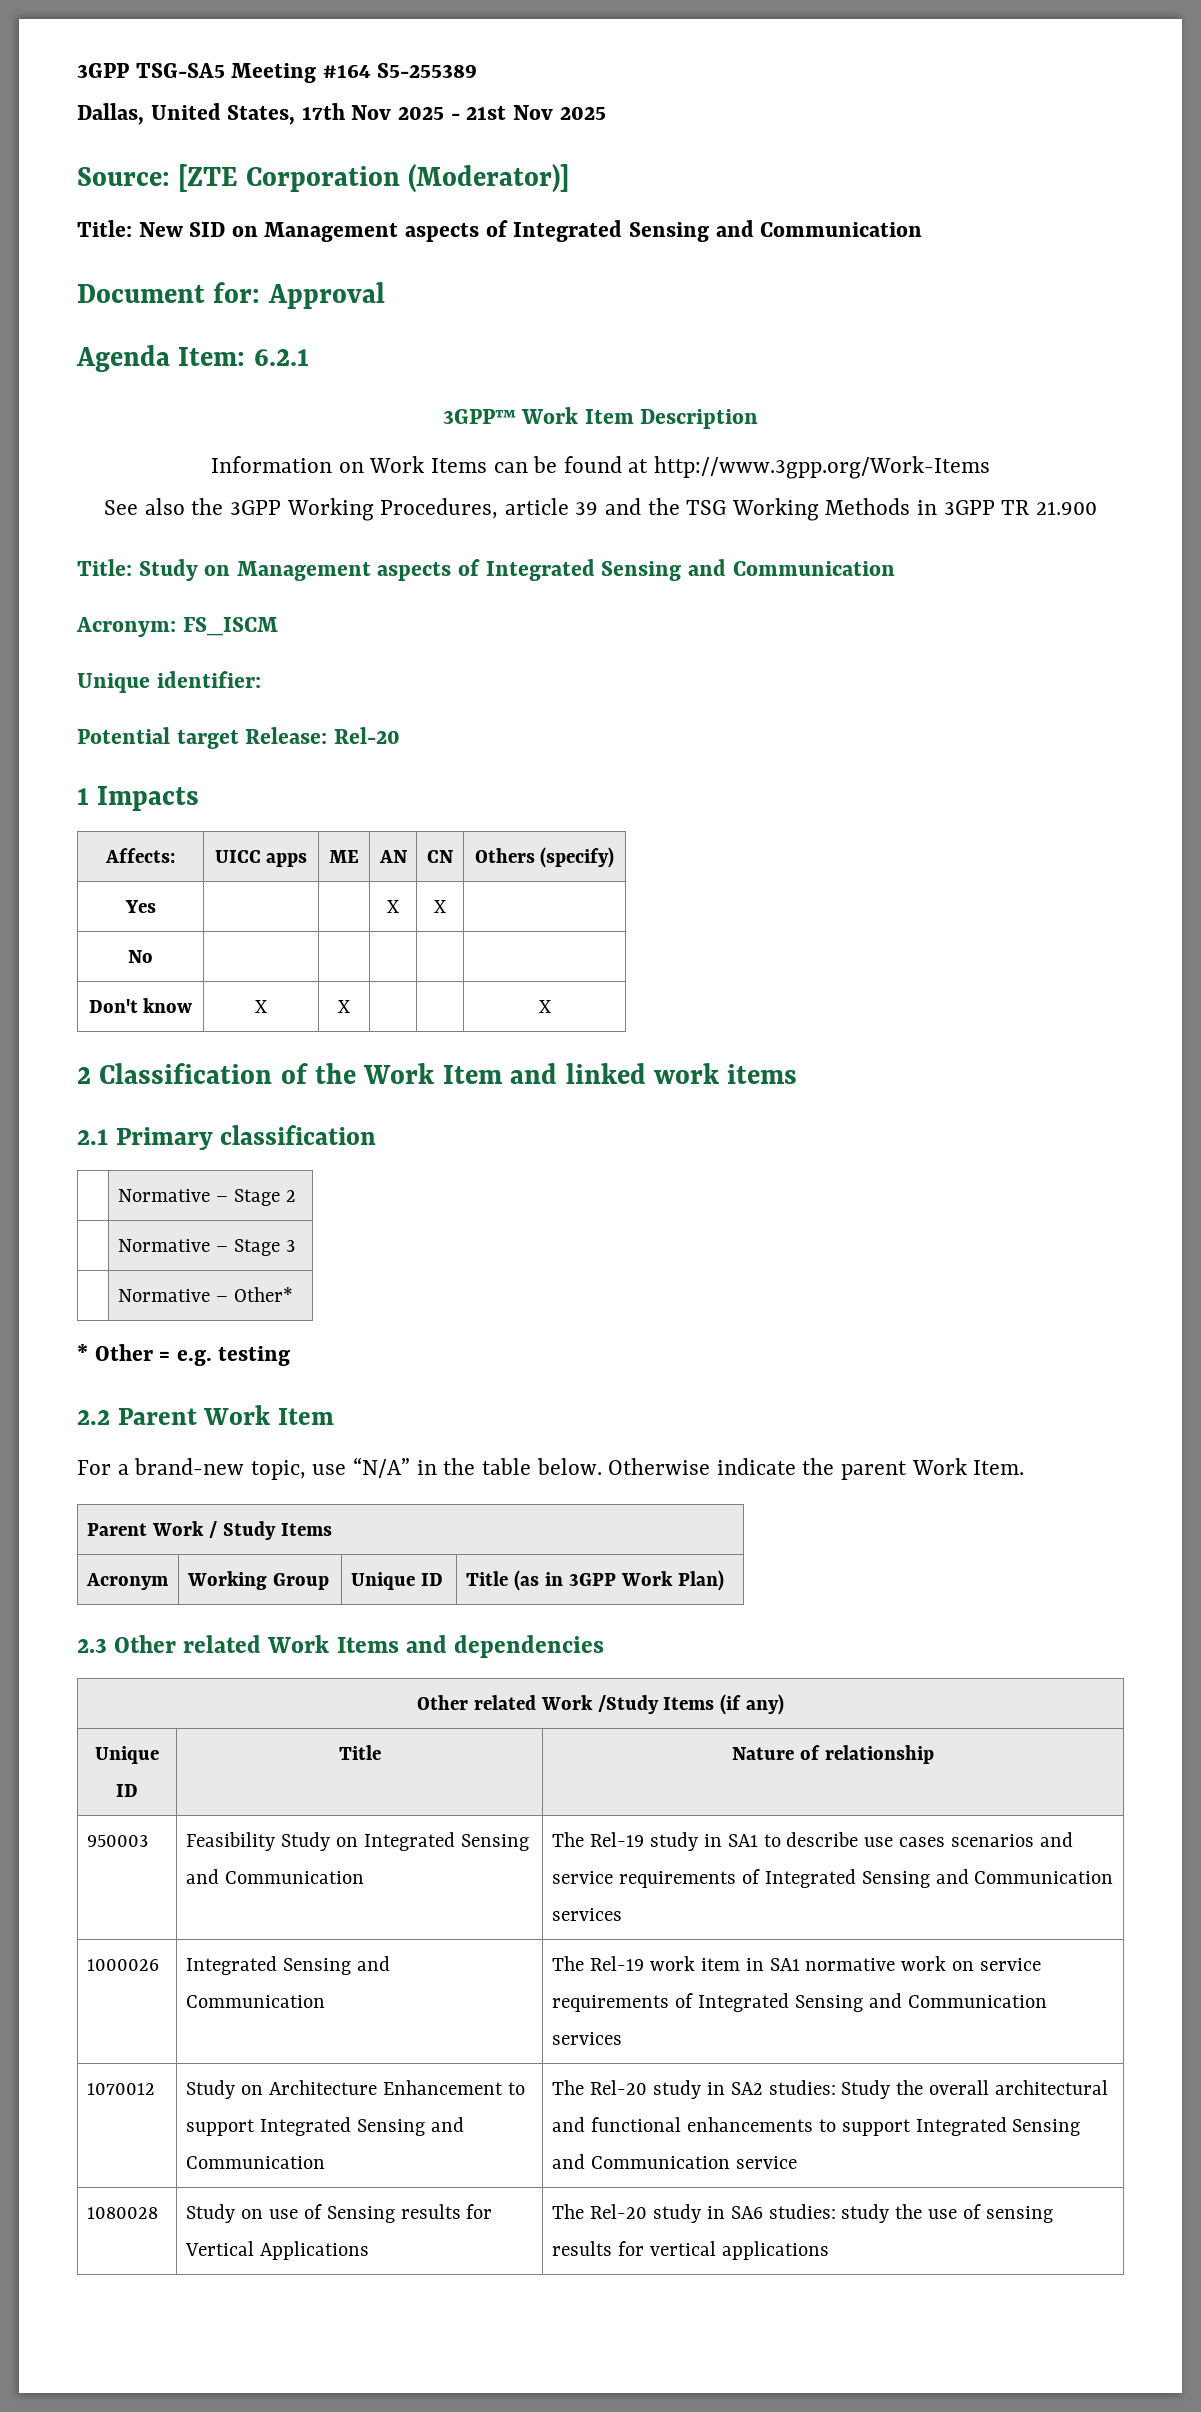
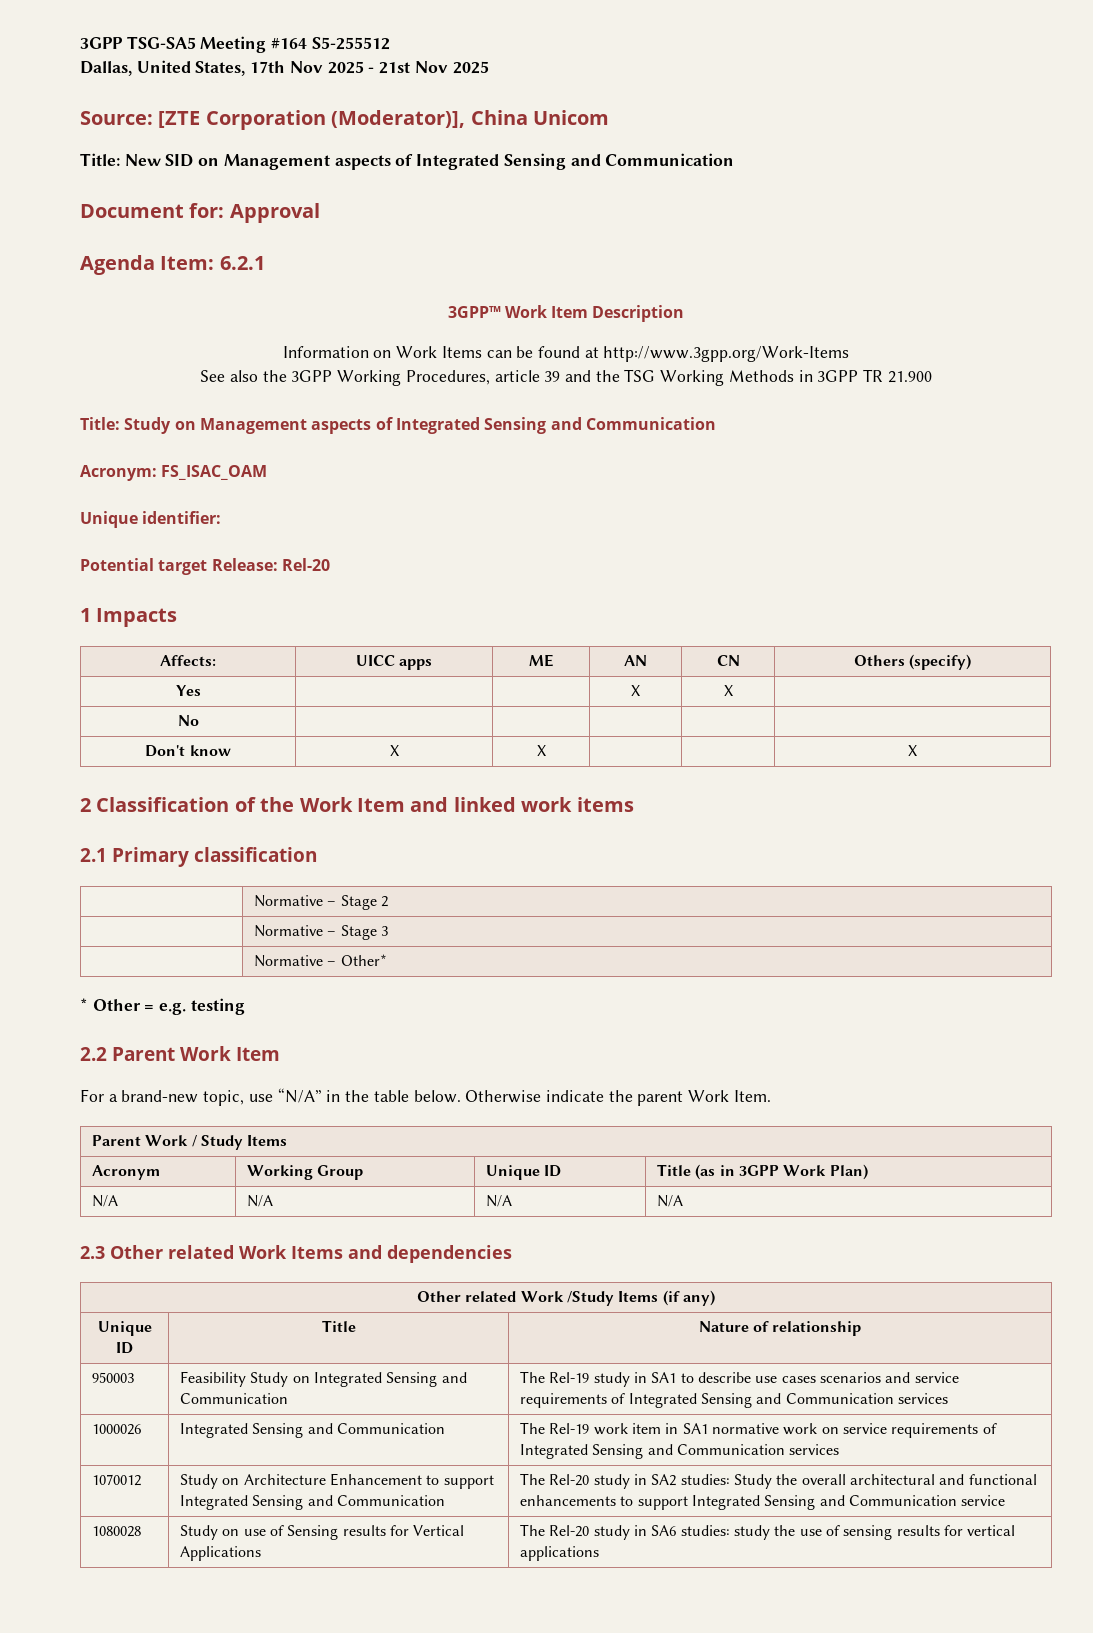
[377,63,478,78] S5-255389 -> [311,37,390,50] S5-255512
[408,164,570,193] (Moderator)] -> [331,110,609,128] (Moderator)], China Unicom
[182,617,278,636] FS_ISCM -> [161,465,268,480] FS_ISAC_OAM
(724, 1580) none -> [91,1195,118,1207] [246,1195,273,1207] [485,1195,512,1207] [656,1195,683,1207] // N/A | N/A | N/A | N/A

